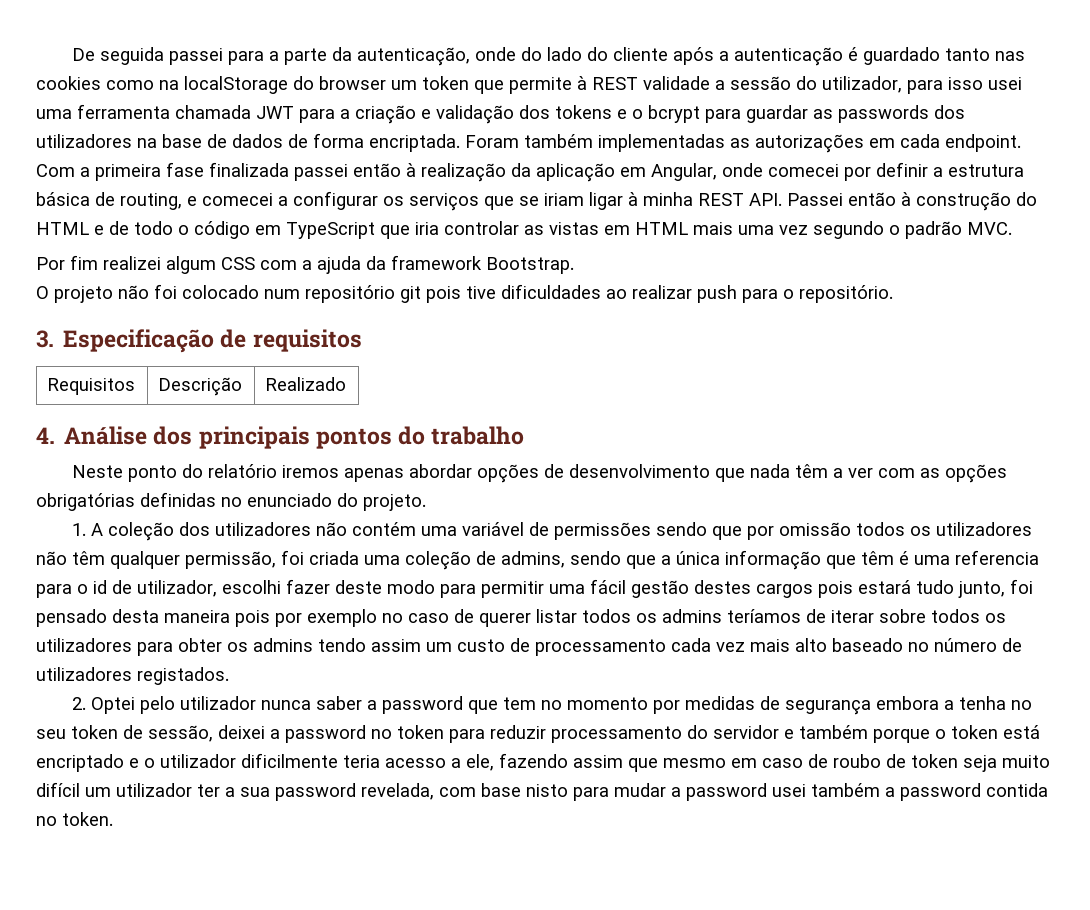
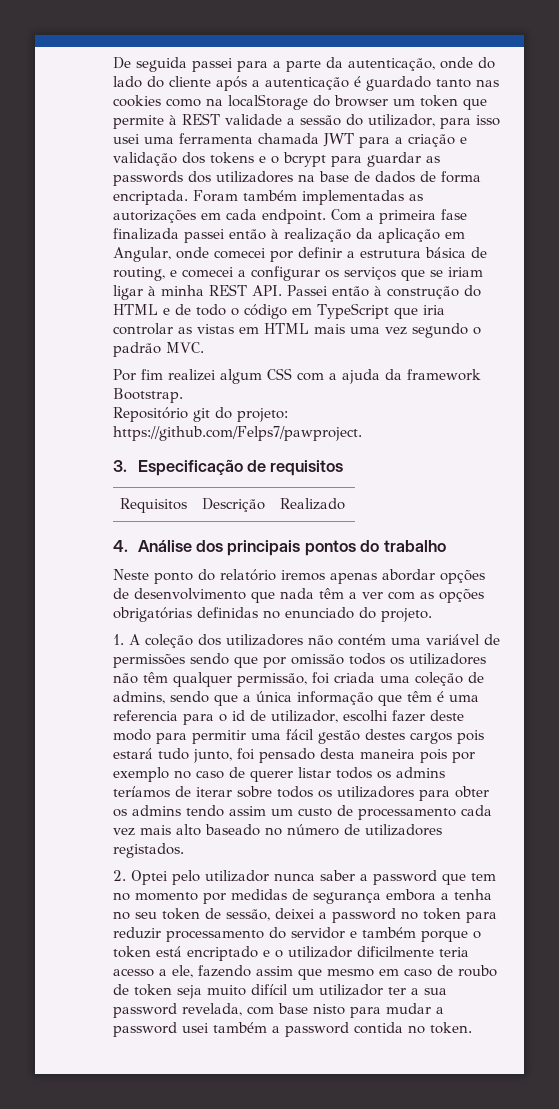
[36,284,893,303] O projeto não foi colocado num repositório git pois tive dificuldades ao realizar push para o repositório. -> [113,407,288,422] [113,426,362,441] Repositório git do projeto: https://github.com/Felps7/pawproject.

